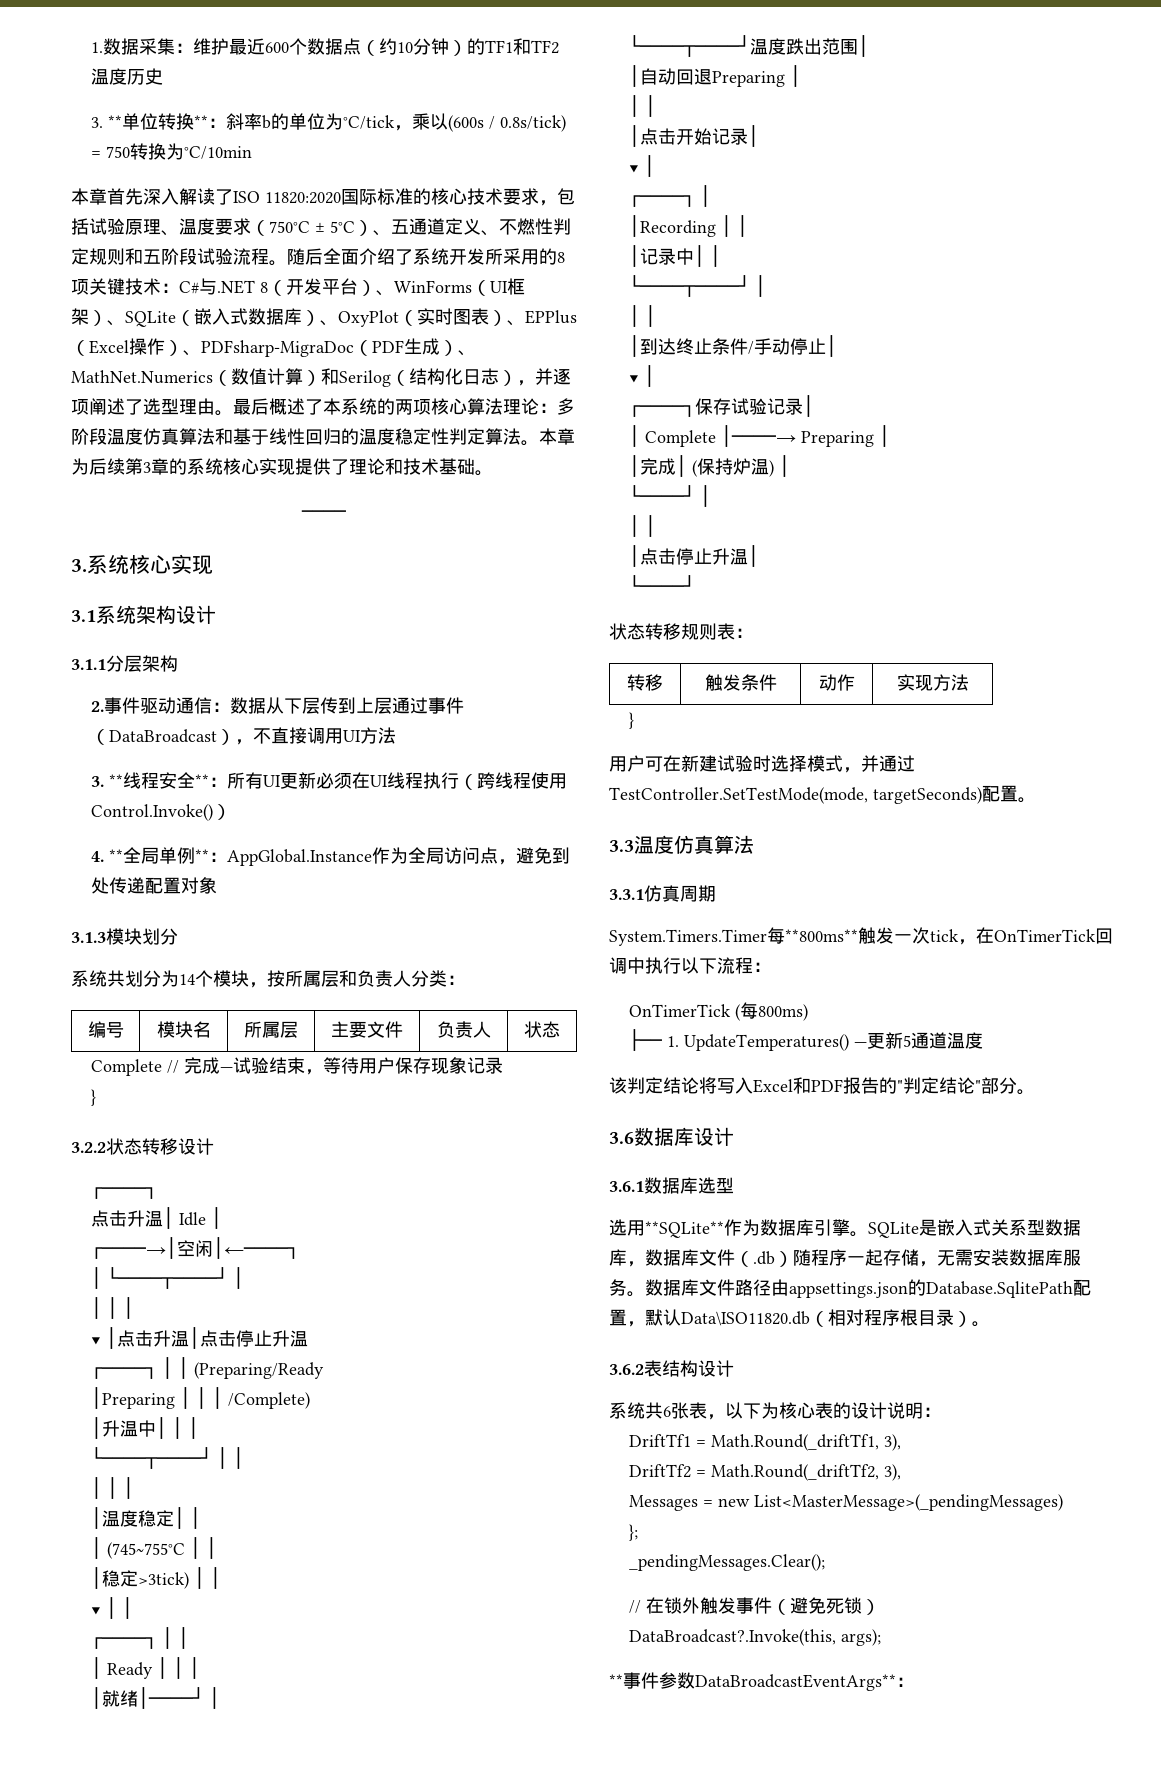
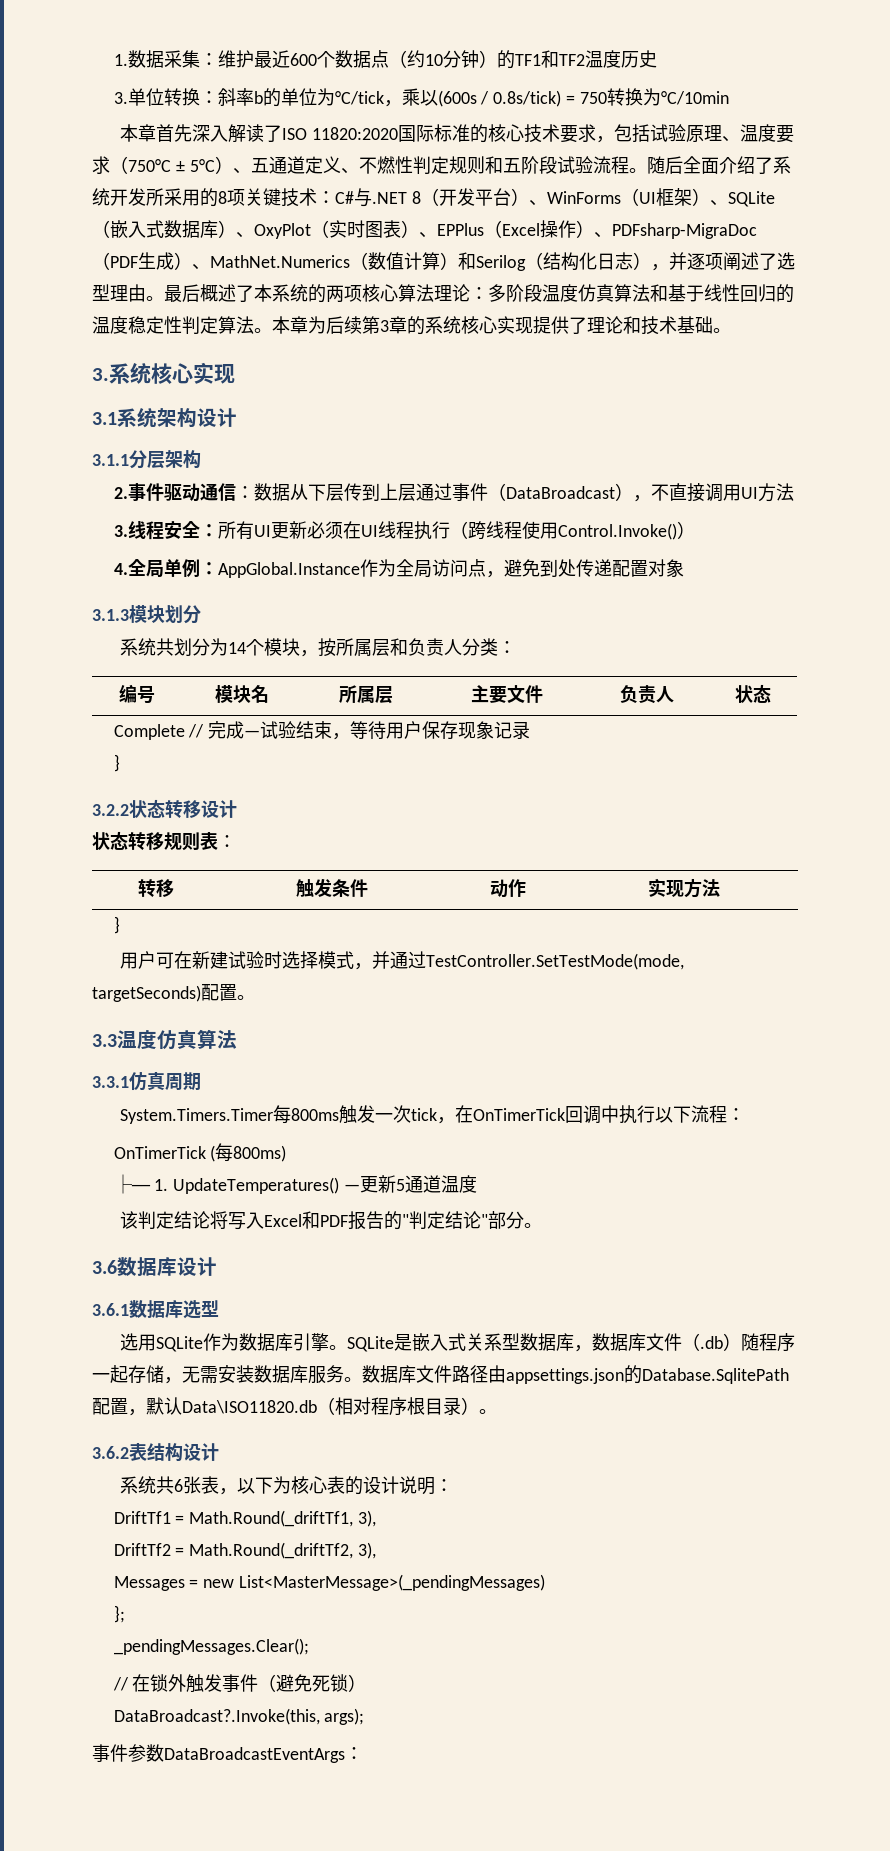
[108,115,123,128] ** -> (128, 98) none
[194,115,209,128] ** -> (200, 97) none
[301,510,346,518] // ──── -> (731, 330) none
[109,774,124,787] ** -> (128, 531) none
[195,774,210,787] ** -> (200, 529) none
[109,849,124,862] ** -> (128, 569) none
[195,849,210,862] ** -> (200, 568) none
[91,1187,158,1199] [91,1207,223,1229] [91,1237,300,1259] [91,1267,245,1289] [91,1297,135,1319] [91,1327,309,1349] [91,1357,325,1379] [91,1387,311,1409] [91,1417,200,1439] [91,1447,245,1469] [91,1477,135,1499] [91,1507,202,1529] [91,1537,218,1559] [91,1567,222,1589] [91,1597,134,1619] [91,1627,190,1649] [91,1657,201,1679] [91,1687,221,1709] [629,35,870,57] [629,65,802,87] [629,95,657,117] [629,125,760,147] [629,155,656,177] [629,185,712,207] [629,215,749,237] [629,245,722,267] [629,275,767,297] [629,305,657,327] [629,335,838,357] [629,365,656,387] [629,395,815,417] [629,425,891,447] [629,455,791,477] [629,485,712,507] [629,515,657,537] [629,545,760,567] [629,575,696,593] // ┌────┐ // 点击升温│ Idle │ // ┌────→│空闲│←────┐ // │ └────┬────┘ │ // │ │ │ // ▼ │点击升温│点击停止升温 // ┌────┐ │ │ (Preparing/Ready // │Preparing │ │ │ /Complete) // │升温中│ │ │ // └────┬────┘ │ │ // │ │ │ // │温度稳定│ │ // │ (745~755°C │ │ // │稳定>3tick) │ │ // ▼ │ │ // ┌────┐ │ │ // │ Ready │ │ │ // │就绪│────┘ │ // └────┬────┘温度跌出范围│ // │自动回退Preparing │ // │ │ // │点击开始记录│ // ▼ │ // ┌────┐ │ // │Recording │ │ // │记录中│ │ // └────┬────┘ │ // │ │ // │到达终止条件/手动停止│ // ▼ │ // ┌────┐保存试验记录│ // │ Complete │────→ Preparing │ // │完成│ (保持炉温) │ // └────┘ │ // │ │ // │点击停止升温│ // └────┘ -> (237, 809) none
[785,929,858,942] **800ms** -> [291,1108,340,1121] 800ms
[645,1221,724,1238] **SQLite** -> [156,1336,204,1352] SQLite
[609,1674,623,1687] ** -> (365, 1716) none
[695,1674,896,1691] DataBroadcastEventArgs** -> [164,1747,345,1763] DataBroadcastEventArgs

